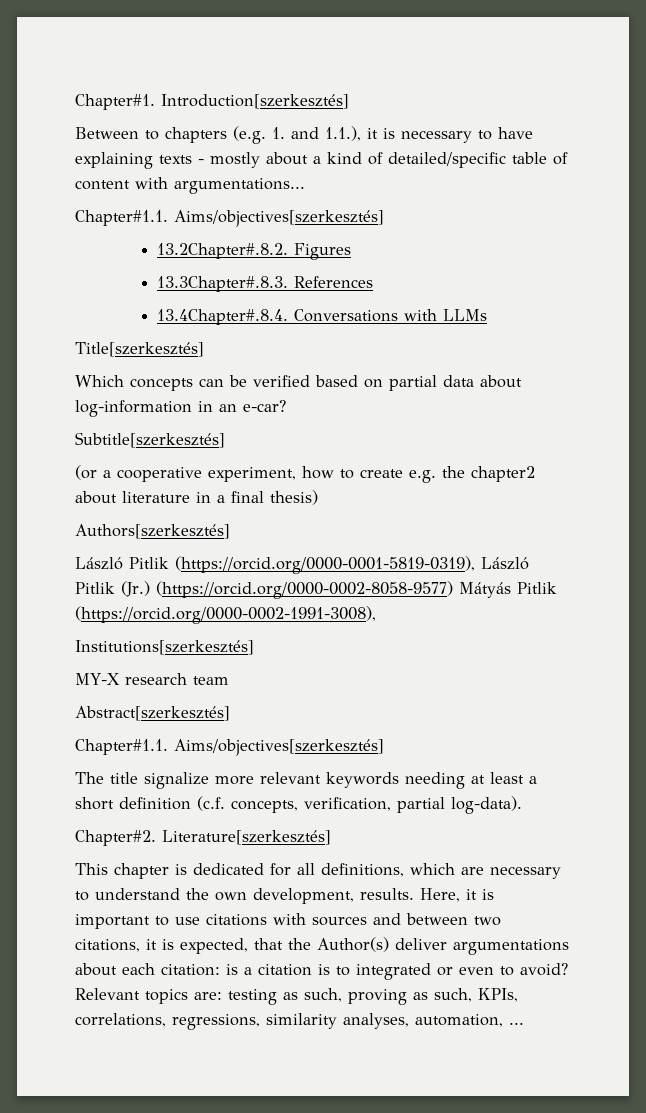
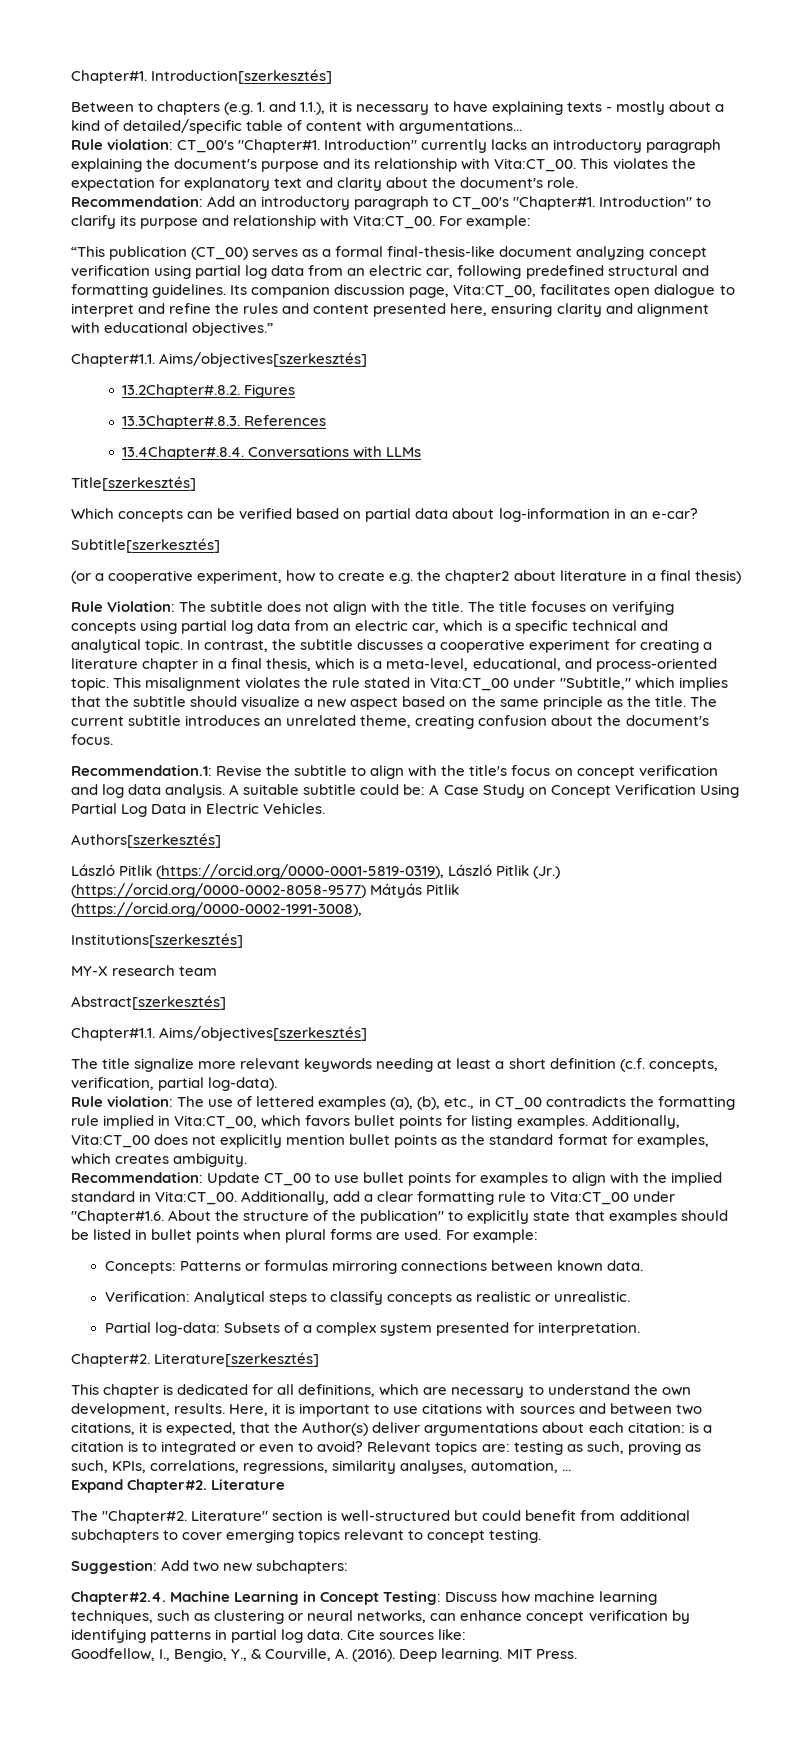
(305, 186) none -> [71,139,722,153] [71,158,696,172] [71,177,579,191] [71,196,712,210] [71,215,532,229] [71,246,707,260] [71,265,709,279] [71,284,735,298] [71,303,709,317] [71,322,274,336] // Rule violation: CT_00's "Chapter#1. Introduction" currently lacks an introductory paragraph explaining the document's purpose and its relationship with Vita:CT_00. This violates the expectation for explanatory text and clarity about the document's role. // Recommendation: Add an introductory paragraph to CT_00's "Chapter#1. Introduction" to clarify its purpose and relationship with Vita:CT_00. For example: // “This publication (CT_00) serves as a formal final-thesis-like document analyzing concept verification using partial log data from an electric car, following predefined structural and formatting guidelines. Its companion discussion page, Vita:CT_00, facilitates open dialogue to interpret and refine the rules and content presented here, ensuring clarity and alignment with educational objectives.”
(318, 497) none -> [71,601,674,615] [71,620,668,634] [71,639,712,653] [71,658,717,672] [71,677,728,691] [71,696,717,710] [71,715,709,729] [71,734,113,745] [71,765,718,779] [71,784,739,798] [71,803,326,817] // Rule Violation: The subtitle does not align with the title. The title focuses on verifying concepts using partial log data from an electric car, which is a specific technical and analytical topic. In contrast, the subtitle discusses a cooperative experiment for creating a literature chapter in a final thesis, which is a meta-level, educational, and process-oriented topic. This misalignment violates the rule stated in Vita:CT_00 under "Subtitle," which implies that the subtitle should visualize a new aspect based on the same principle as the title. The current subtitle introduces an unrelated theme, creating confusion about the document's focus. // Recommendation.1: Revise the subtitle to align with the title's focus on concept verification and log data analysis. A suitable subtitle could be: A Case Study on Concept Verification Using Partial Log Data in Electric Vehicles.
(522, 805) none -> [71,1096,735,1110] [71,1115,680,1129] [71,1134,709,1148] [71,1153,248,1167] [71,1172,722,1186] [71,1191,675,1205] [71,1210,728,1224] [71,1229,538,1243] [104,1260,644,1274] [104,1291,631,1305] [104,1322,641,1336] // Rule violation: The use of lettered examples (a), (b), etc., in CT_00 contradicts the formatting rule implied in Vita:CT_00, which favors bullet points for listing examples. Additionally, Vita:CT_00 does not explicitly mention bullet points as the standard format for examples, which creates ambiguity. // Recommendation: Update CT_00 to use bullet points for examples to align with the implied standard in Vita:CT_00. Additionally, add a clear formatting rule to Vita:CT_00 under "Chapter#1.6. About the structure of the publication" to explicitly state that examples should be listed in bullet points when plural forms are used. For example: // Concepts: Patterns or formulas mirroring connections between known data. // Verification: Analytical steps to classify concepts as realistic or unrealistic. // Partial log-data: Subsets of a complex system presented for interpretation.
(524, 1023) none -> [71,1479,286,1493] [71,1510,690,1524] [71,1529,542,1543] [71,1560,349,1574] [71,1591,658,1605] [71,1610,690,1624] [71,1629,467,1643] [71,1648,577,1662] // Expand Chapter#2. Literature // The "Chapter#2. Literature" section is well-structured but could benefit from additional subchapters to cover emerging topics relevant to concept testing. // Suggestion: Add two new subchapters: // Chapter#2.4. Machine Learning in Concept Testing: Discuss how machine learning techniques, such as clustering or neural networks, can enhance concept verification by identifying patterns in partial log data. Cite sources like: // Goodfellow, I., Bengio, Y., & Courville, A. (2016). Deep learning. MIT Press.

